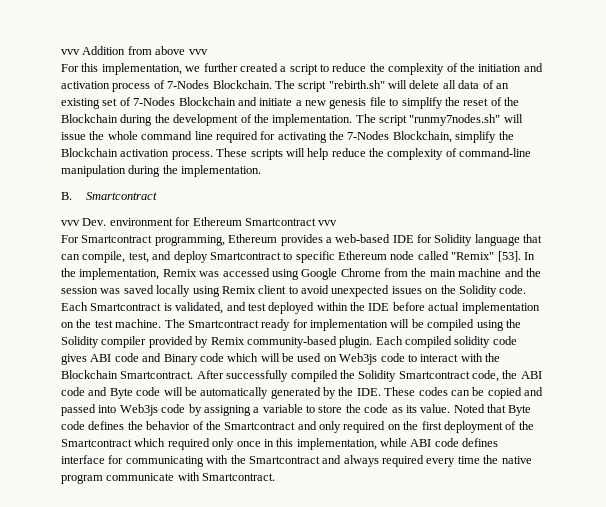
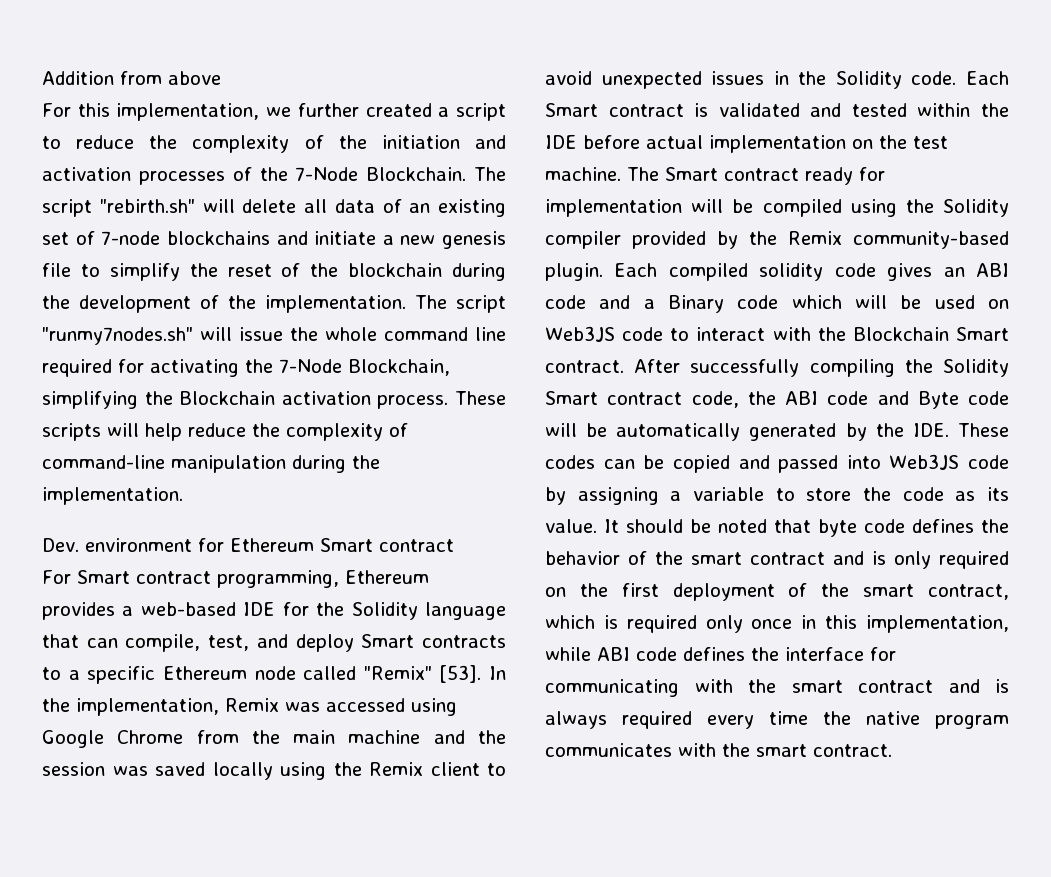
[61,49,80,55] vvv -> (42, 78) none
[188,49,208,55] vvv -> (221, 78) none
[112,80,210,92] process of 7-Nodes -> [138,167,359,185] processes of the 7-Node
[133,97,236,106] 7-Nodes Blockchain -> [101,231,270,245] 7-node blockchains
[61,114,118,123] Blockchain -> [348,263,443,277] blockchain
[347,131,497,143] 7-Nodes Blockchain, simplify -> [279,359,450,376] [42,391,138,409] 7-Node Blockchain, simplifying
[61,192,157,200] [61,220,80,226] B. Smartcontract // vvv -> (183, 496) none
[244,218,338,226] [61,235,153,243] Smartcontract vvv // For Smartcontract -> [319,538,454,552] [42,570,211,584] Smart contract // For Smart contract
(432, 238) none -> [316,602,345,616] the
[209,252,293,260] Smartcontract to -> [361,634,507,648] [42,667,80,680] Smart contracts to a
(220, 291) none -> [333,762,362,776] the
[425,288,439,294] on -> [773,71,789,85] in
[90,302,315,314] Smartcontract is validated, and test deployed -> [545,103,907,117] Smart contract is validated and tested
[187,320,259,328] Smartcontract -> [665,167,799,181] Smart contract
(209, 342) none -> [749,231,777,245] the
[90,353,162,362] ABI code and -> [943,263,1009,277] [545,295,655,309] an ABI code and a
[339,353,378,365] Web3js -> [545,326,615,342] Web3JS
[120,371,194,379] Smartcontract. -> [956,327,1009,341] [545,360,624,373] Smart contract.
[290,370,470,382] compiled the Solidity Smartcontract -> [809,359,1009,377] [545,391,683,405] compiling the Solidity Smart contract
[119,404,158,416] Web3js -> [889,454,960,470] Web3JS
[453,404,532,416] Noted that Byte -> [604,519,857,537] It should be noted that byte
[224,421,317,430] Smartcontract and -> [691,551,886,565] smart contract and is
[61,438,166,447] Smartcontract which -> [863,584,1009,600] [545,615,618,629] smart contract, which is
(499, 442) none -> [751,647,779,661] the
[248,455,342,464] Smartcontract and -> [791,679,1009,693] smart contract and is
[106,472,276,481] communicate with Smartcontract. -> [545,743,892,757] communicates with the smart contract.

